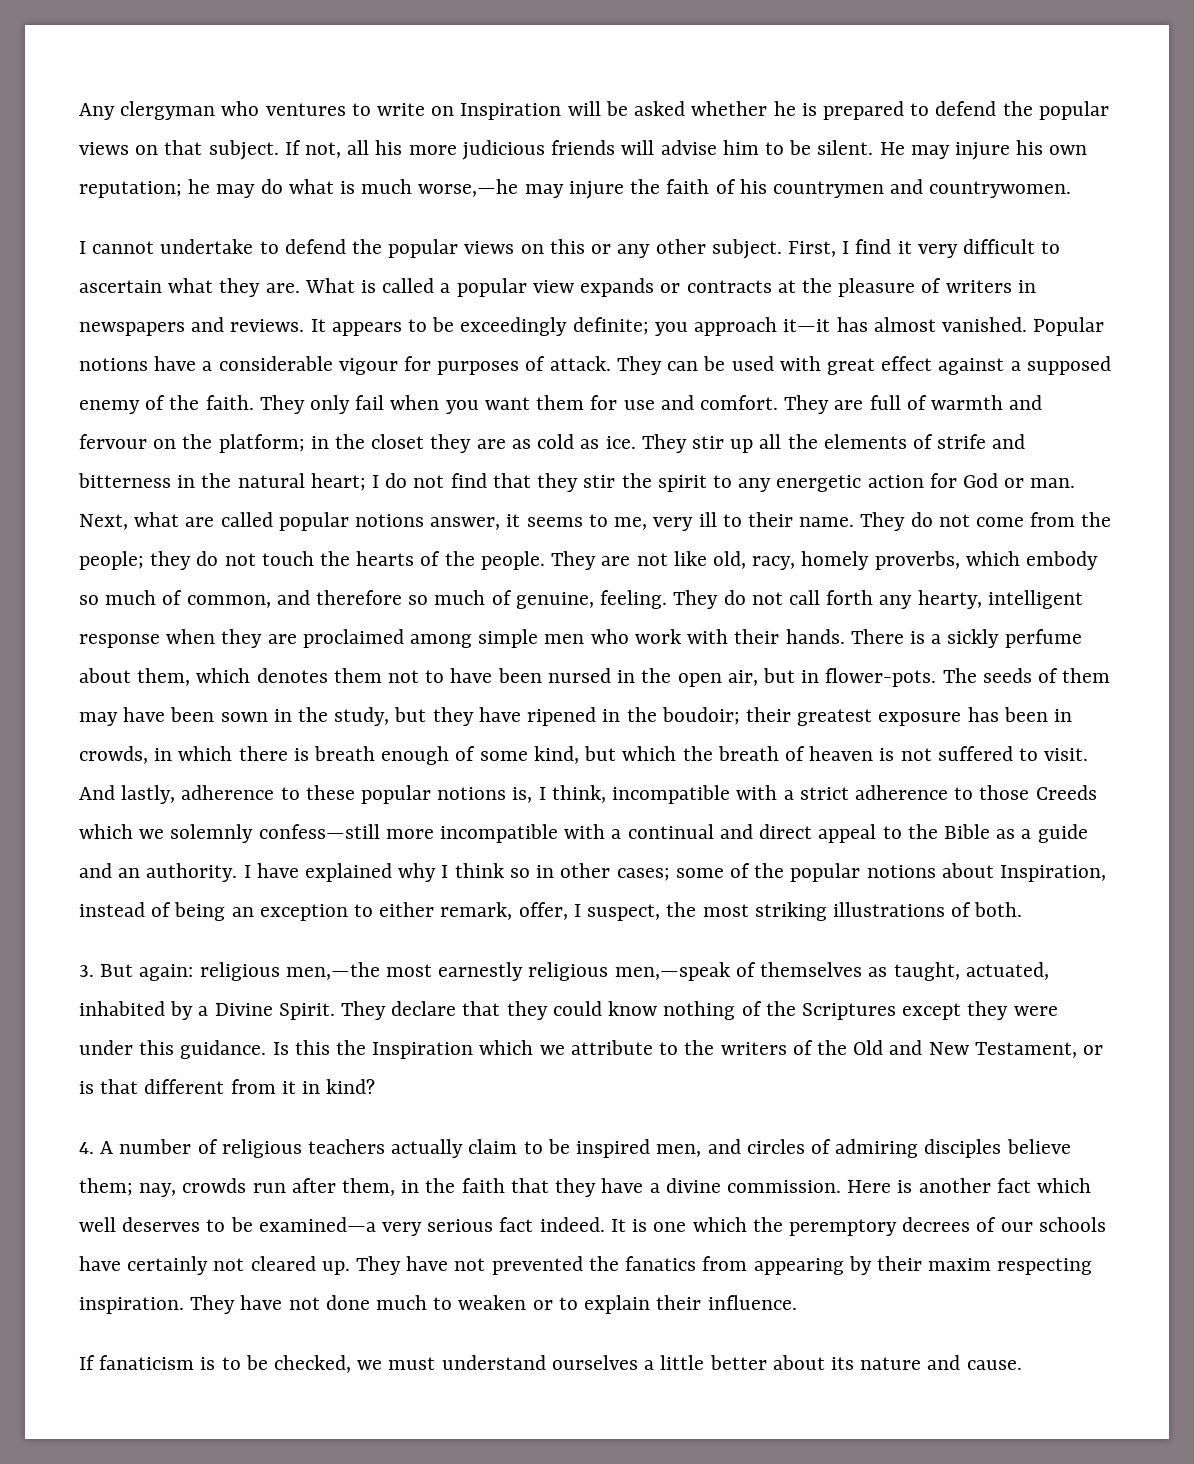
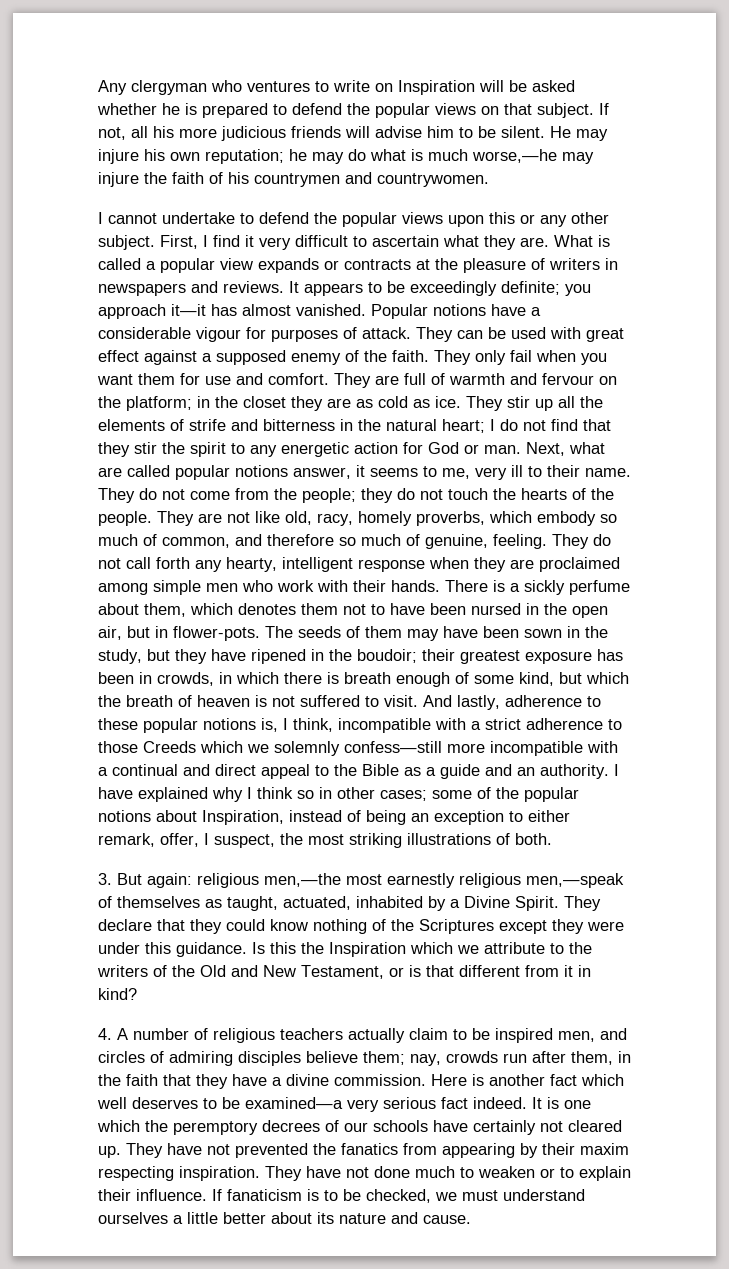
[520,244,544,254] on -> [448,215,484,227] upon
(797, 1302) // -> (207, 1195) none

